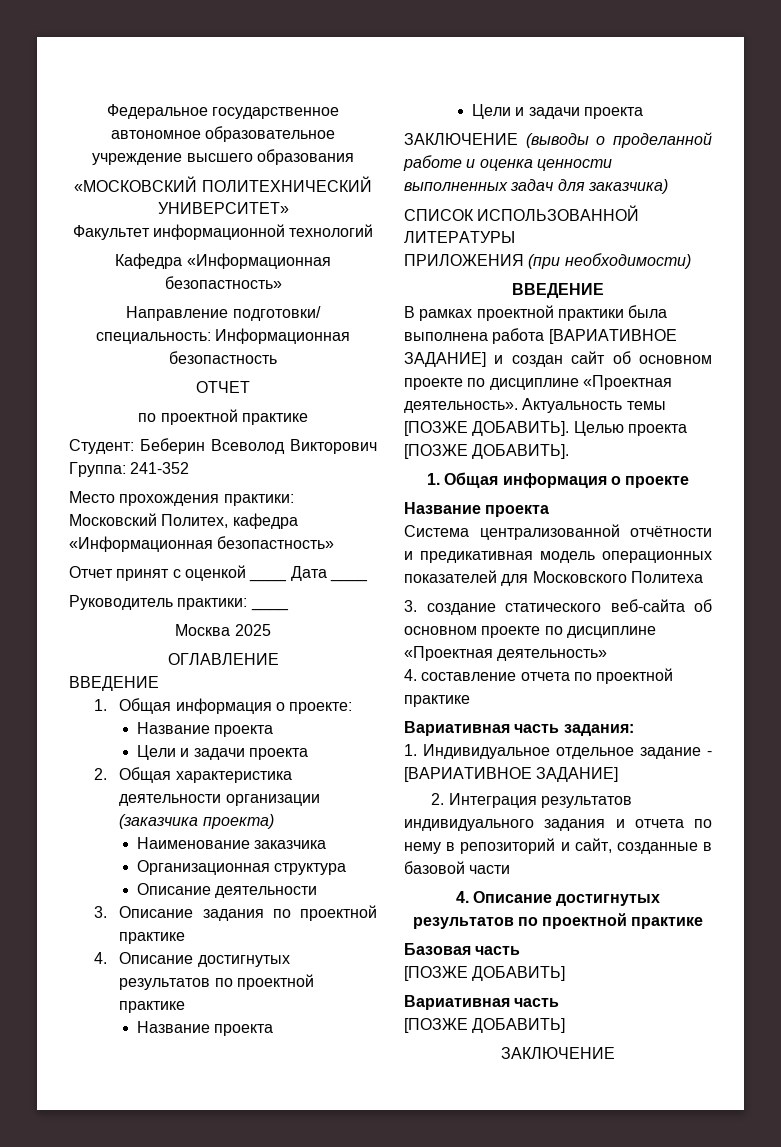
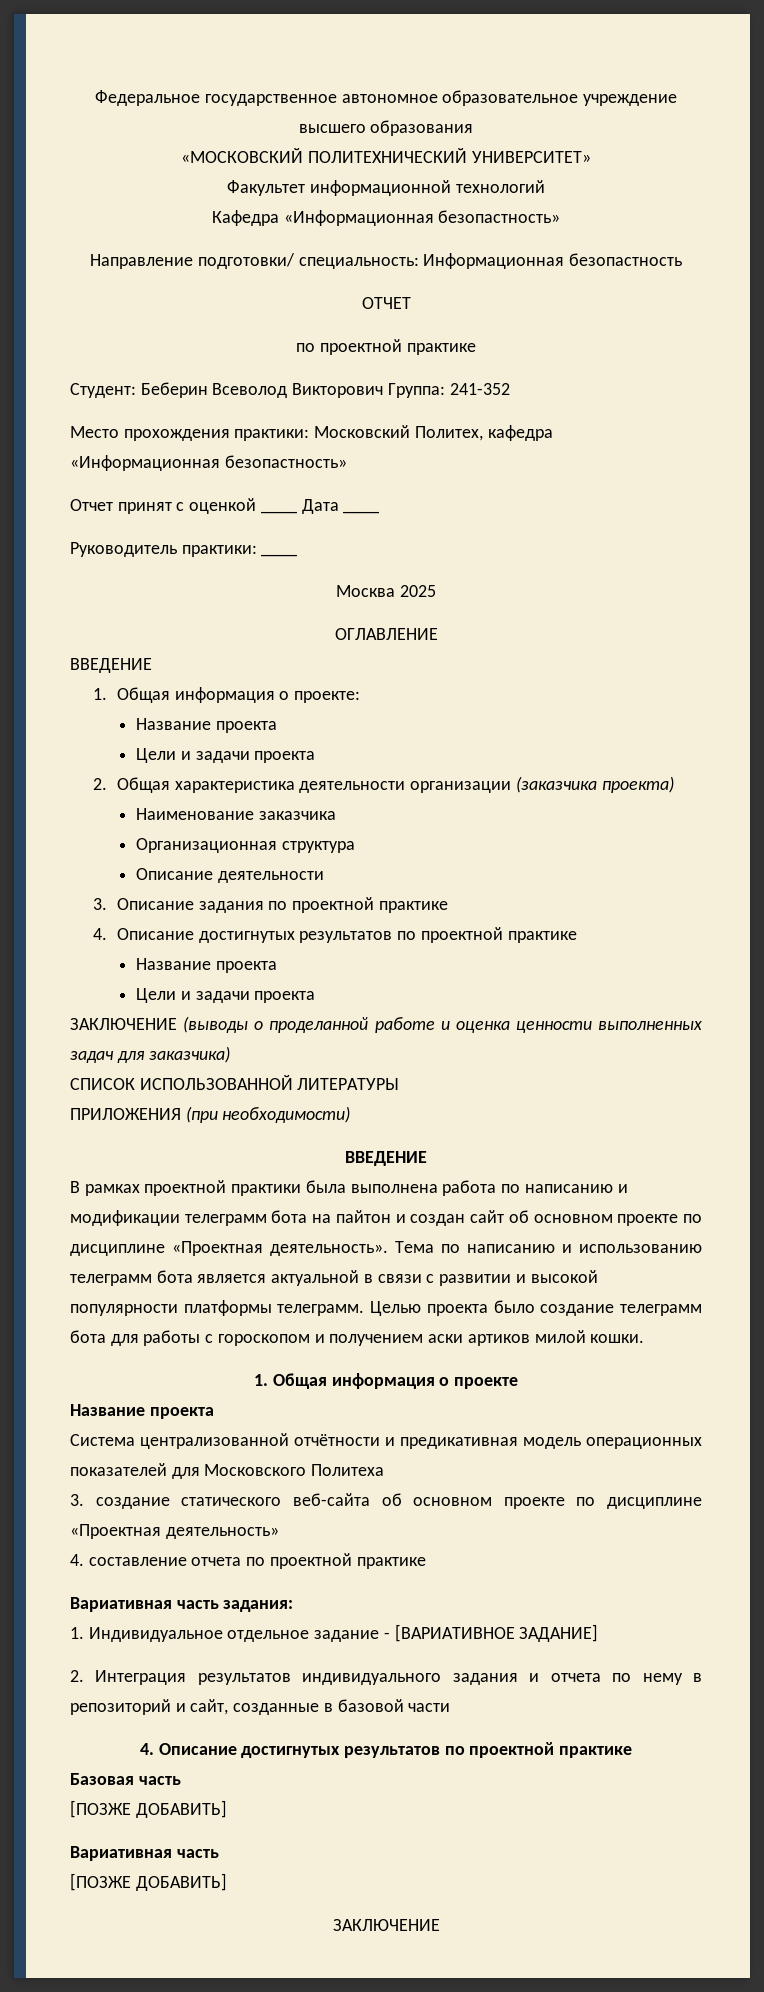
[548,329,677,344] [404,352,486,367] [ВАРИАТИВНОЕ ЗАДАНИЕ] -> [501,1184,628,1193] [70,1210,391,1226] по написанию и модификации телеграмм бота на пайтон
[522,398,666,413] [404,421,687,436] [404,444,570,459] Актуальность темы [ПОЗЖЕ ДОБАВИТЬ]. Целью проекта [ПОЗЖЕ ДОБАВИТЬ]. -> [395,1241,702,1253] [70,1270,598,1286] [70,1300,703,1316] [70,1330,645,1346] Тема по написанию и использованию телеграмм бота является актуальной в связи с развитии и высокой популярности платформы телеграмм. Целью проекта было создание телеграмм бота для работы с гороскопом и получением аски артиков милой кошки.

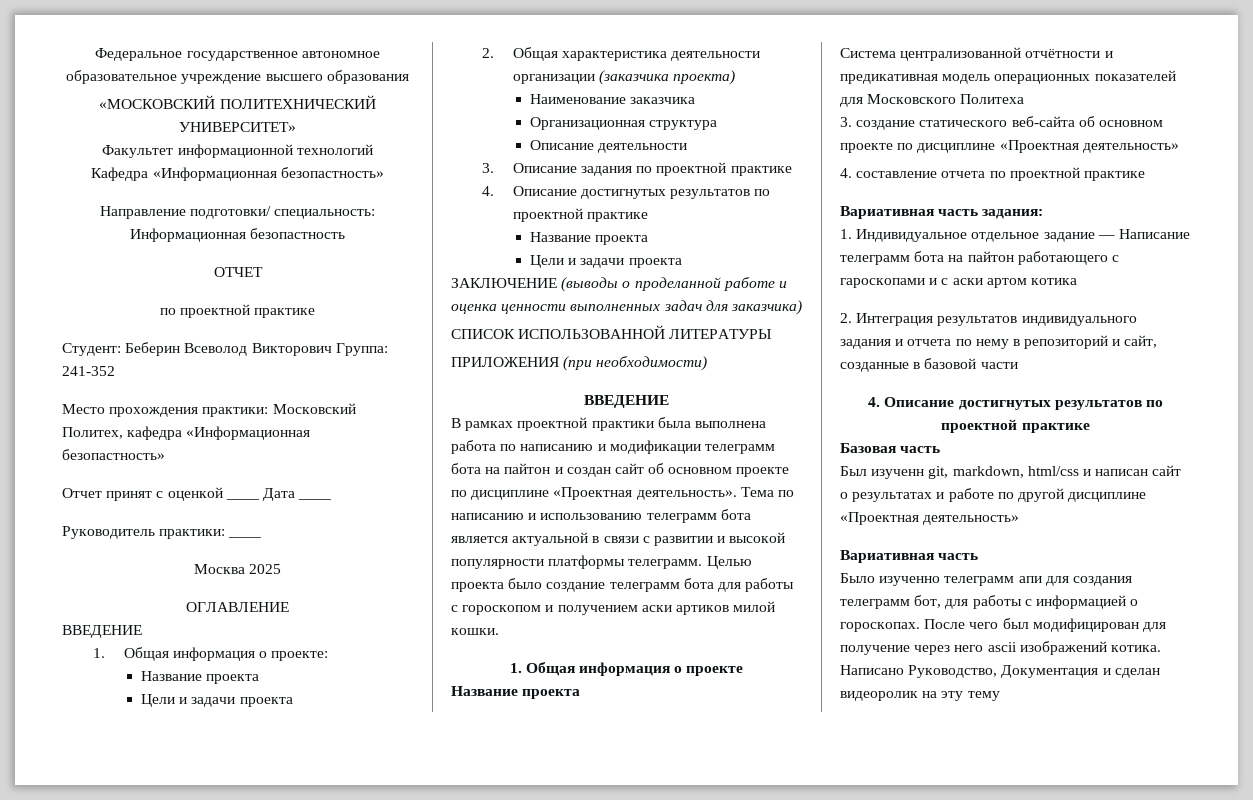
[383,1624,599,1642] - [ВАРИАТИВНОЕ ЗАДАНИЕ] -> [1097,229,1190,239] [840,251,1119,265] [840,278,1077,288] — Написание телеграмм бота на пайтон работающего с гароскопами и с аски артом котика
[70,1800,227,1818] [70,1846,219,1861] [70,1873,227,1891] [332,1919,440,1931] [ПОЗЖЕ ДОБАВИТЬ] // Вариативная часть // [ПОЗЖЕ ДОБАВИТЬ] // ЗАКЛЮЧЕНИЕ -> [840,465,1182,479] [840,488,1147,502] [840,512,1020,525] [840,550,979,563] [840,573,1132,586] [840,595,1139,609] [840,618,1166,632] [840,641,1161,655] [840,665,1160,678] [840,691,1000,701] Был изученн git, markdown, html/css и написан сайт о результатах и работе по другой дисциплине «Проектная деятельность» // Вариативная часть // Было изученно телеграмм апи для создания телеграмм бот, для работы с информацией о гороскопах. После чего был модифицирован для получение через него ascii изображений котика. Написано Руководство, Документация и сделан видеоролик на эту тему

